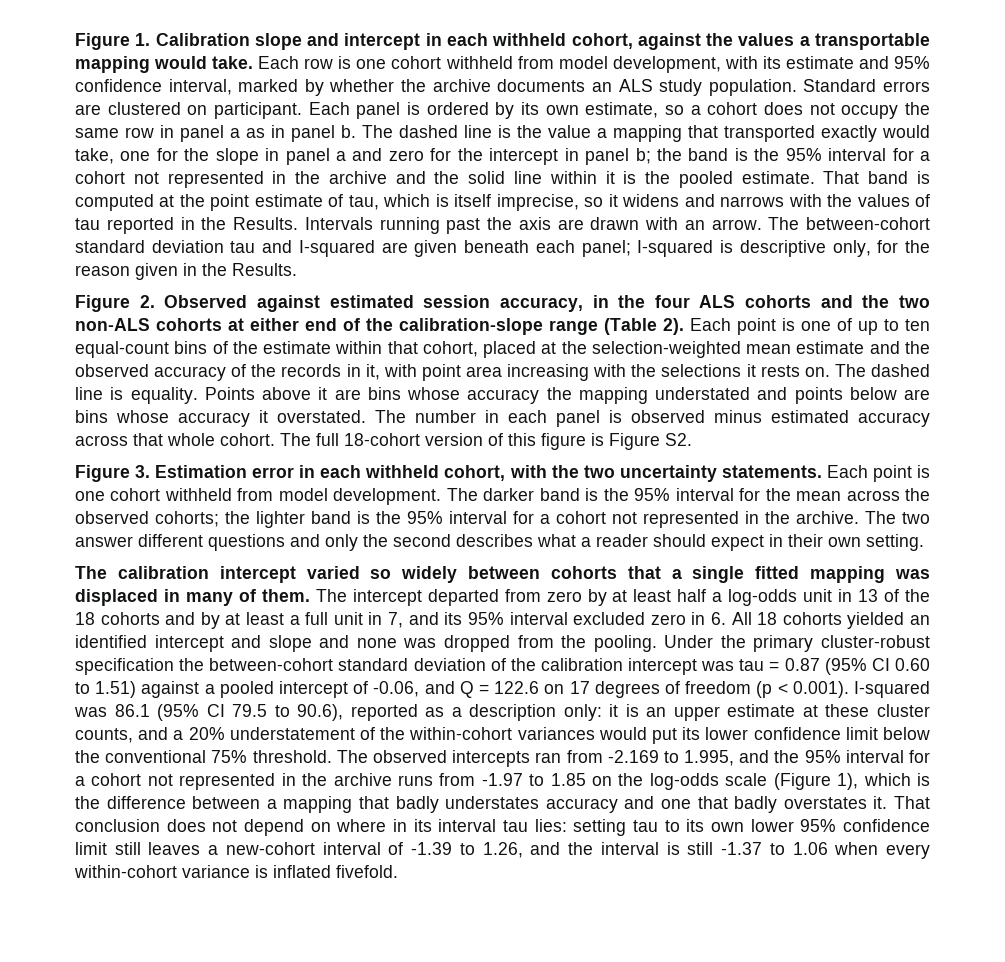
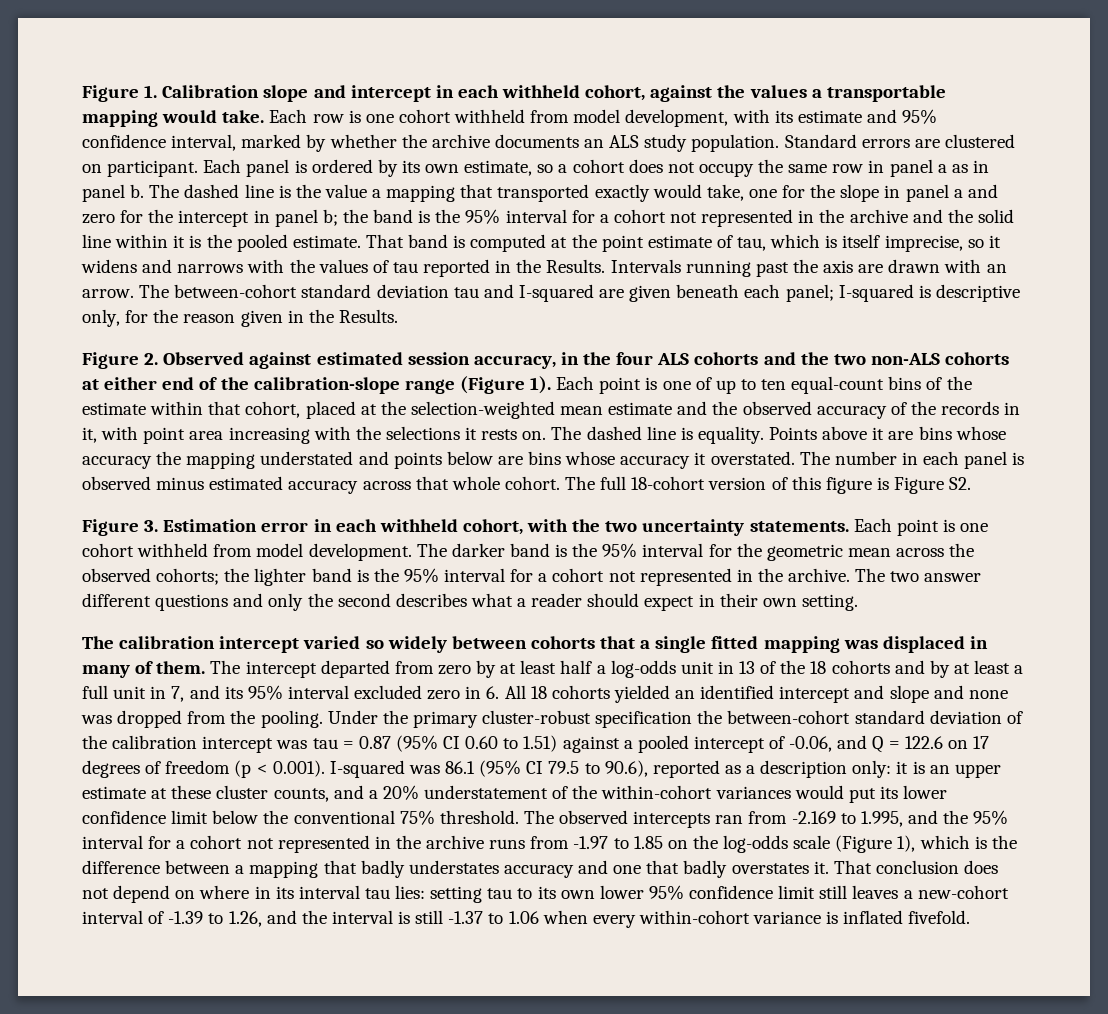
[604,318,684,335] (Table 2). -> [459,376,552,394] (Figure 1).
(791, 494) none -> [766,544,843,561] geometric

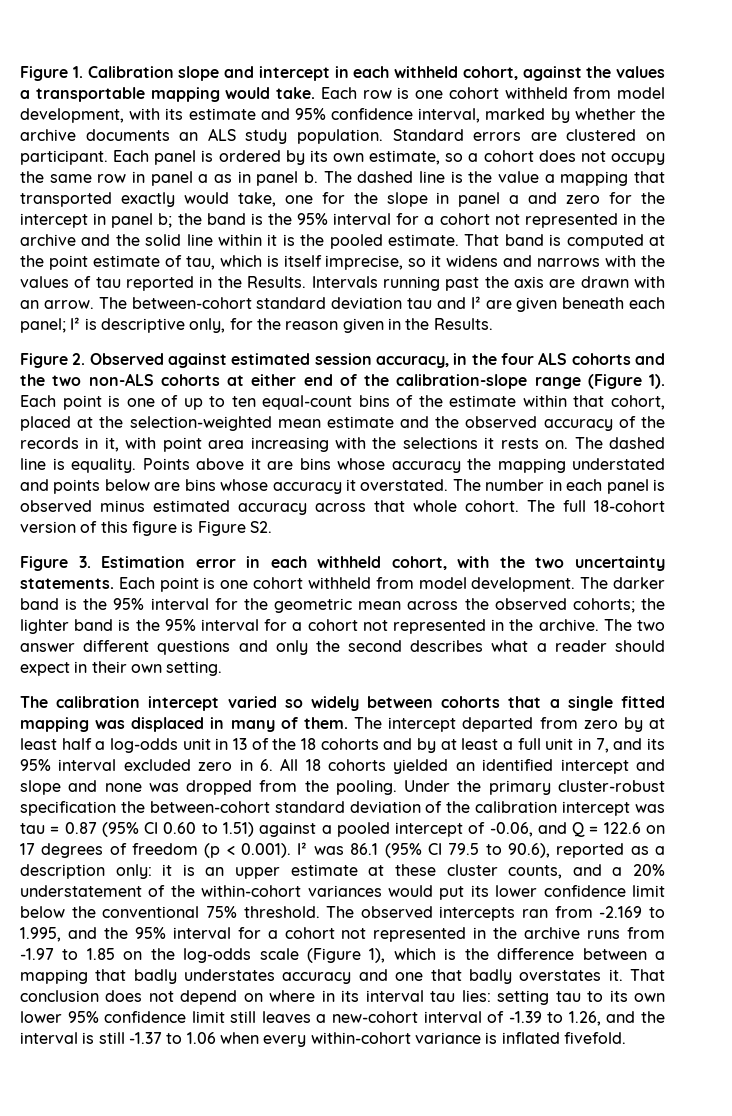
[518,284,594,302] I-squared -> [470,296,481,309] I²
[838,284,914,302] I-squared -> [70,317,81,330] I²
[329,760,405,778] I-squared -> [297,842,308,855] I²

